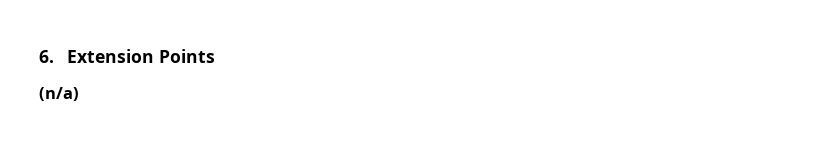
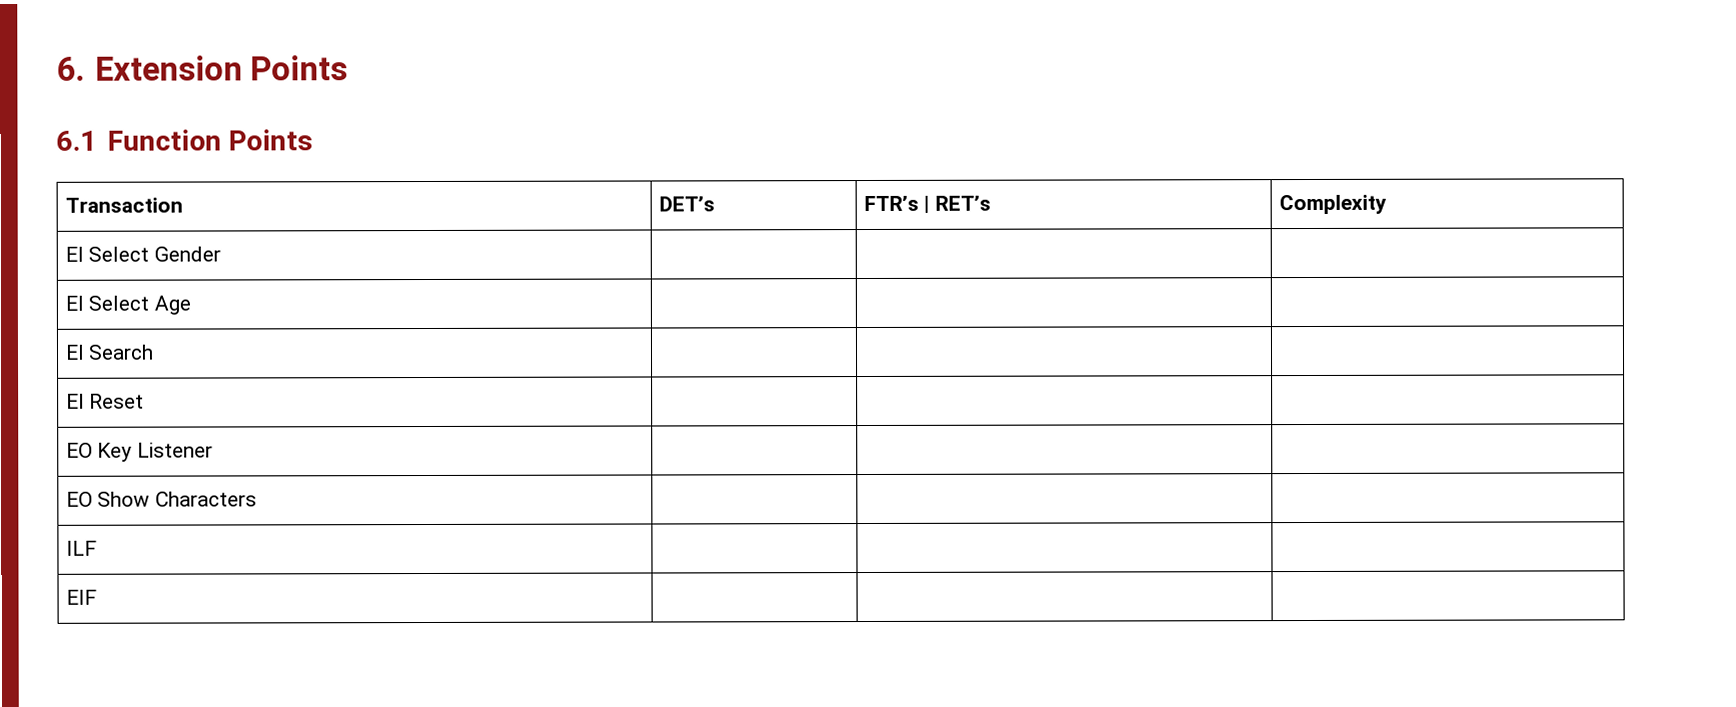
[39,87,79,101] (n/a) -> [56,129,314,151] [64,197,183,213] [658,196,715,212] [863,195,992,213] [1278,194,1387,215] [64,246,222,262] [64,295,192,315] [64,344,155,360] [65,393,145,409] [65,442,214,462] [65,491,258,507] [65,540,97,556] [65,589,97,605] 6.1 Function Points // Transaction | DET’s | FTR’s | RET’s | Complexity // EI Select Gender | | | // EI Select Age | | | // EI Search | | | // EI Reset | | | // EO Key Listener | | | // EO Show Characters | | | // ILF | | | // EIF | | |

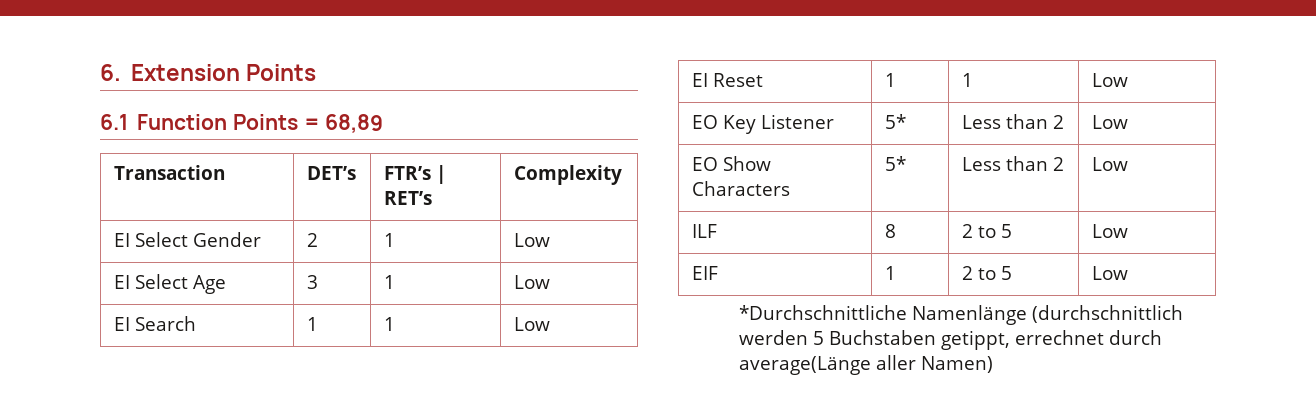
(314, 140) none -> [303,114,384,133] = 68,89
(222, 254) | | -> [306,233,318,247] [383,233,395,247] [513,233,550,247] 2 | 1 | Low
(192, 305) | | -> [306,275,318,289] [383,275,395,289] [513,275,550,289] 3 | 1 | Low
(155, 352) | | -> [306,317,318,331] [383,317,395,331] [513,317,550,331] 1 | 1 | Low
(145, 401) | | -> [884,73,896,87] [961,73,973,87] [1091,73,1128,87] 1 | 1 | Low
[65,491,258,507] [65,540,97,556] [65,589,97,605] | | // EO Show Characters | | | // ILF | | | // EIF | | | -> [884,114,906,129] [961,114,1064,129] [1091,115,1128,129] [691,156,771,171] [691,181,790,196] [884,156,906,171] [961,156,1064,171] [1091,157,1128,171] [691,224,717,238] [884,224,896,238] [961,224,1012,238] [1091,224,1128,238] [691,266,718,280] [884,266,896,280] [961,266,1012,280] [1091,266,1128,280] [738,305,1183,325] [738,330,1162,350] [738,355,993,375] 5* | Less than 2 | Low // EO Show Characters | 5* | Less than 2 | Low // ILF | 8 | 2 to 5 | Low // EIF | 1 | 2 to 5 | Low // *Durchschnittliche Namenlänge (durchschnittlich werden 5 Buchstaben getippt, errechnet durch average(Länge aller Namen)

